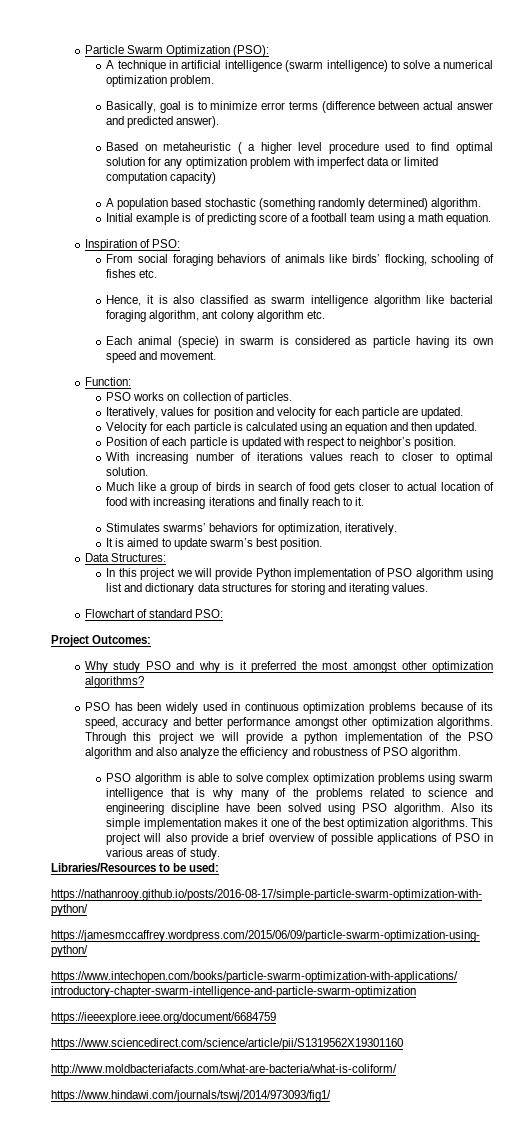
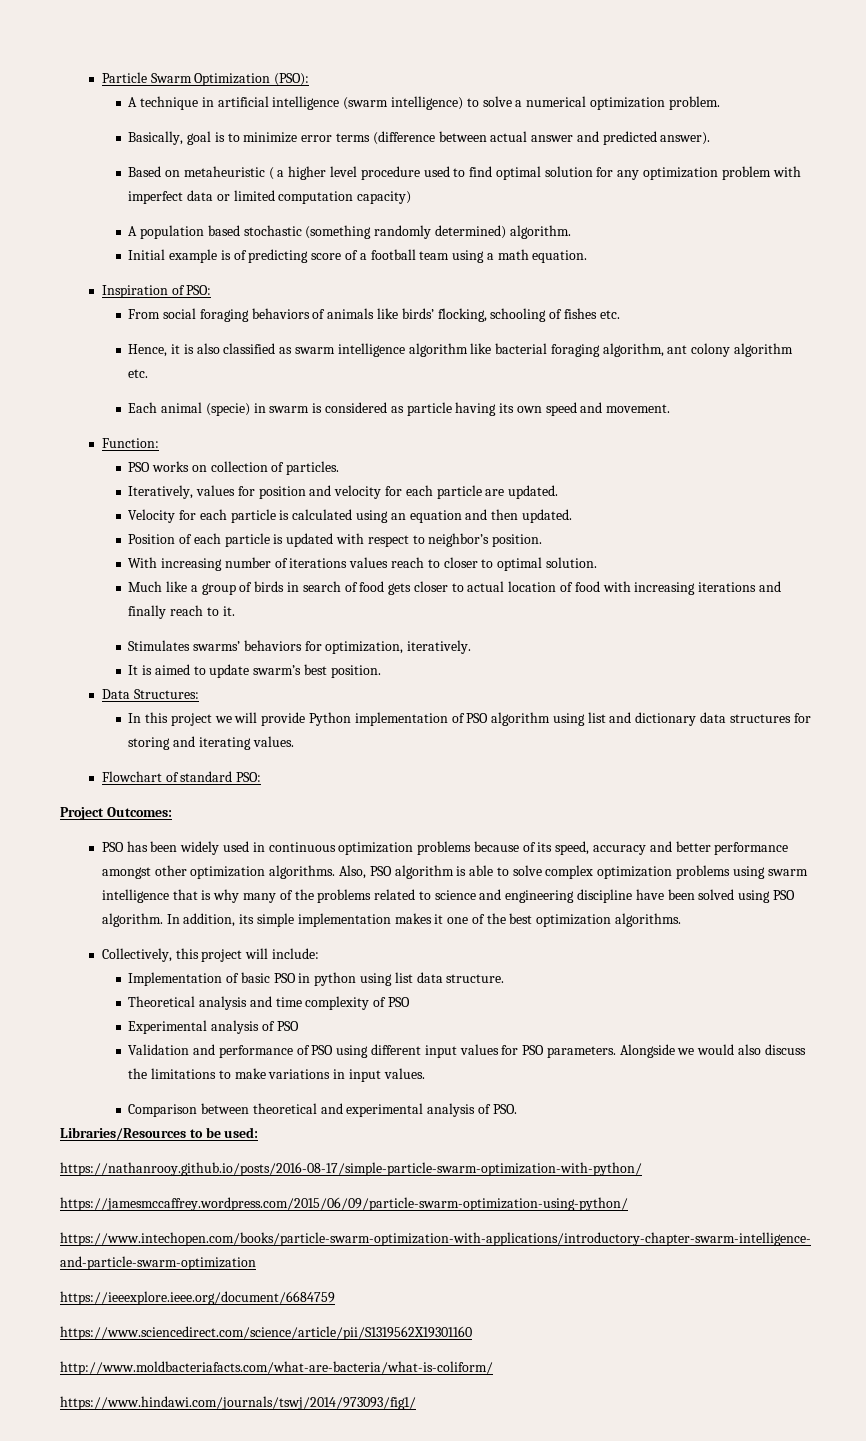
[84,661,494,673] [84,676,144,688] // Why study PSO and why is it preferred the most amongst other optimization algorithms? -> (172, 812) none
[84,732,493,744] [84,747,462,759] Through this project we will provide a python implementation of the PSO algorithm and also analyze the efficiency and robustness of PSO algorithm. // -> [338,865,366,879] Also,
[451,803,475,812] Also -> [166,913,236,927] In addition,
[470,818,493,827] [106,833,494,845] [106,848,220,860] This project will also provide a brief overview of possible applications of PSO in various areas of study. -> [101,948,319,962] [128,972,505,986] [128,996,410,1010] [128,1020,299,1034] [128,1044,806,1058] [128,1068,425,1082] [128,1103,517,1117] // Collectively, this project will include: // Implementation of basic PSO in python using list data structure. // Theoretical analysis and time complexity of PSO // Experimental analysis of PSO // Validation and performance of PSO using different input values for PSO parameters. Alongside we would also discuss the limitations to make variations in input values. // Comparison between theoretical and experimental analysis of PSO.

